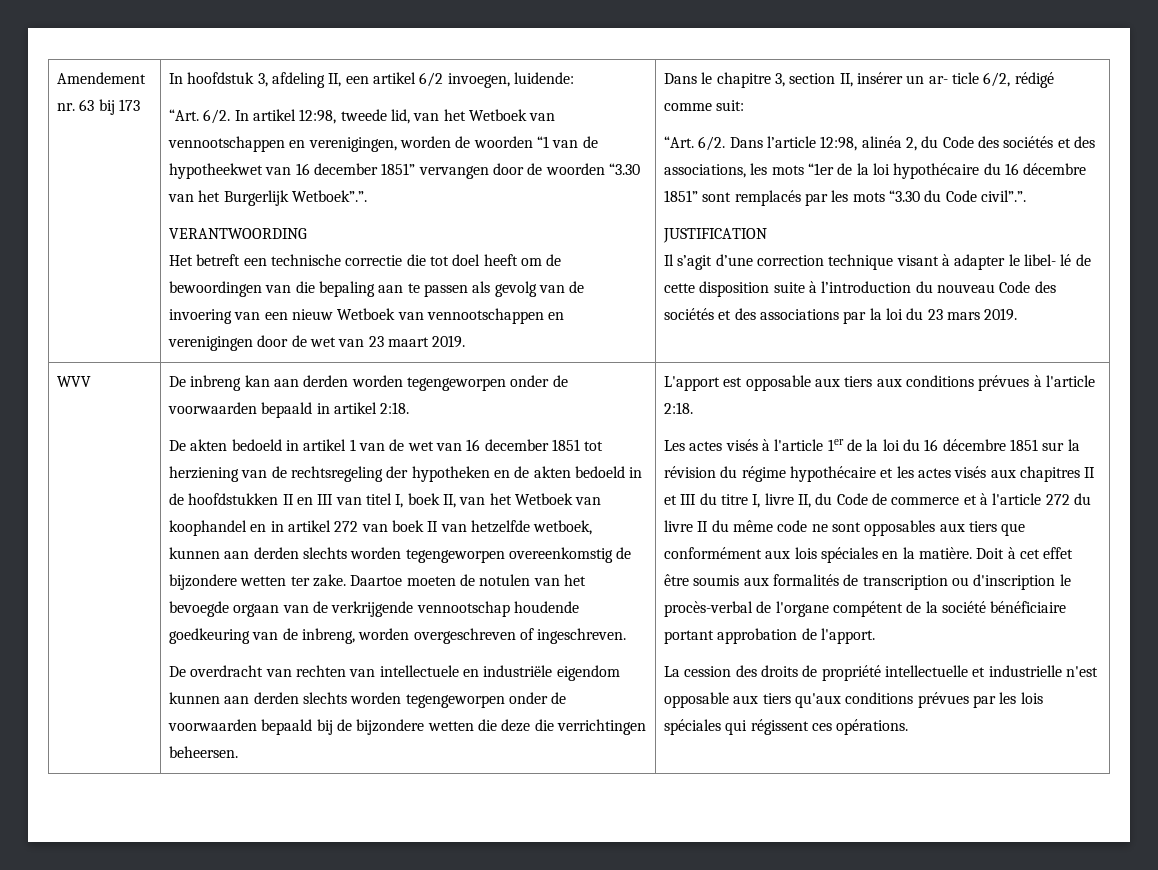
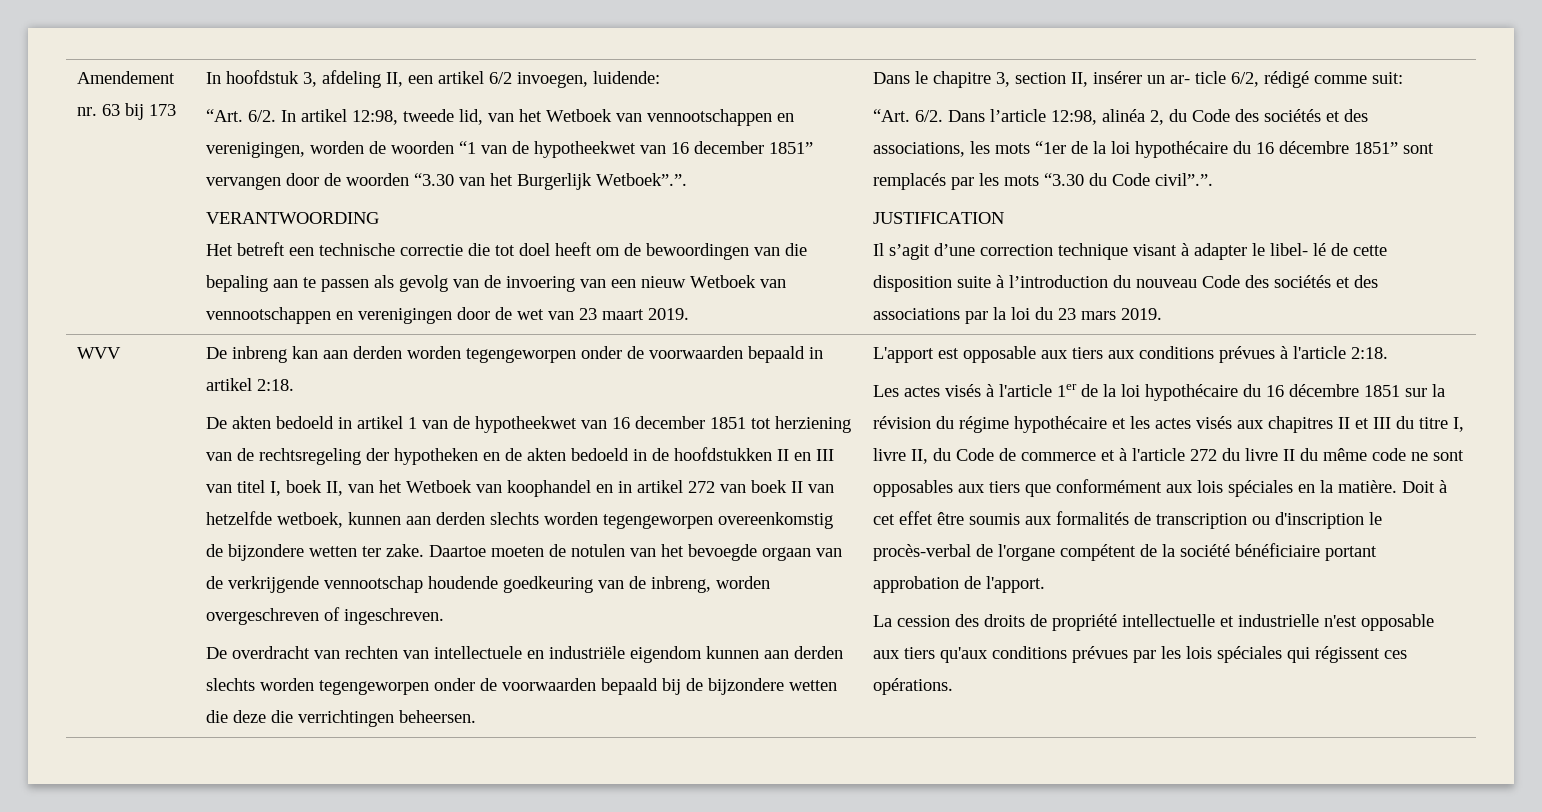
[407,441,434,451] wet -> [475,416,578,433] hypotheekwet
(900, 445) none -> [1145,384,1239,401] hypothécaire

